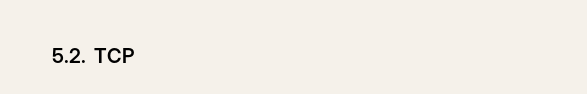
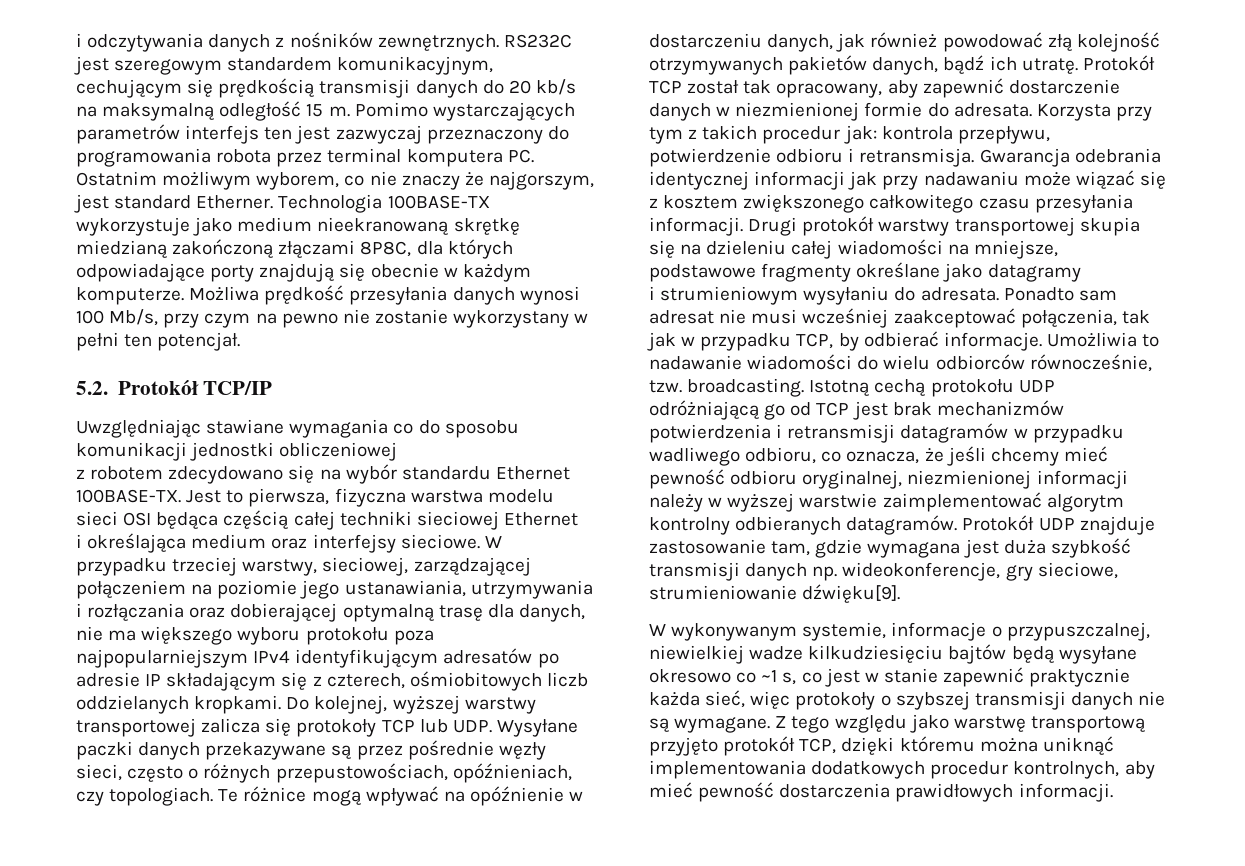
[52,48,135,63] 5.2. TCP -> [76,32,572,52] [74,56,494,75] [76,78,576,98] [76,101,575,121] [76,124,569,144] [76,148,534,167] [76,171,594,190] [74,194,490,213] [76,217,520,236] [76,239,513,259] [76,263,531,282] [76,285,580,305] [76,309,589,328] [76,332,241,351] [76,379,273,395] [76,419,519,438] [76,442,398,461] [76,464,570,484] [76,488,554,507] [76,510,578,530] [76,533,502,553] [76,557,531,576] [76,580,593,599] [76,603,585,622] [76,626,434,645] [76,648,559,668] [76,671,588,691] [76,695,536,714] [76,718,578,737] [76,740,546,760] [76,763,572,783] [76,786,584,806] [649,32,1160,52] [649,55,1155,75] [649,78,1120,98] [649,102,1152,121] [649,125,1050,144] [649,148,1161,167] [649,170,1166,190] [649,194,1133,213] [649,216,1140,236] [649,239,1058,259] [649,262,1081,282] [649,286,1117,305] [649,308,1150,328] [647,331,1160,351] [649,354,1152,372] [649,378,1055,397] [649,400,1064,420] [649,423,1124,443] [649,446,1108,466] [649,469,1128,489] [649,492,1124,512] [649,515,1155,535] [649,538,1131,558] [649,562,1118,581] [649,584,901,603] [649,622,1150,641] [649,644,1137,664] [649,667,1131,687] [649,690,1166,710] [649,714,1146,733] [649,736,1114,756] [649,760,1155,779] [649,782,1113,802] i odczytywania danych z nośników zewnętrznych. RS232C jest szeregowym standardem komunikacyjnym, cechującym się prędkością transmisji danych do 20 kb/s na maksymalną odległość 15 m. Pomimo wystarczających parametrów interfejs ten jest zazwyczaj przeznaczony do programowania robota przez terminal komputera PC. Ostatnim możliwym wyborem, co nie znaczy że najgorszym, jest standard Etherner. Technologia 100BASE-TX wykorzystuje jako medium nieekranowaną skrętkę miedzianą zakończoną złączami 8P8C, dla których odpowiadające porty znajdują się obecnie w każdym komputerze. Możliwa prędkość przesyłania danych wynosi 100 Mb/s, przy czym na pewno nie zostanie wykorzystany w pełni ten potencjał. // 5.2. Protokół TCP/IP // Uwzględniając stawiane wymagania co do sposobu komunikacji jednostki obliczeniowej // z robotem zdecydowano się na wybór standardu Ethernet 100BASE-TX. Jest to pierwsza, fizyczna warstwa modelu sieci OSI będąca częścią całej techniki sieciowej Ethernet // i określająca medium oraz interfejsy sieciowe. W przypadku trzeciej warstwy, sieciowej, zarządzającej połączeniem na poziomie jego ustanawiania, utrzymywania i rozłączania oraz dobierającej optymalną trasę dla danych, nie ma większego wyboru protokołu poza najpopularniejszym IPv4 identyfikującym adresatów po adresie IP składającym się z czterech, ośmiobitowych liczb oddzielanych kropkami. Do kolejnej, wyższej warstwy transportowej zalicza się protokoły TCP lub UDP. Wysyłane paczki danych przekazywane są przez pośrednie węzły sieci, często o różnych przepustowościach, opóźnieniach, czy topologiach. Te różnice mogą wpływać na opóźnienie w dostarczeniu danych, jak również powodować złą kolejność otrzymywanych pakietów danych, bądź ich utratę. Protokół TCP został tak opracowany, aby zapewnić dostarczenie danych w niezmienionej formie do adresata. Korzysta przy tym z takich procedur jak: kontrola przepływu, potwierdzenie odbioru i retransmisja. Gwarancja odebrania identycznej informacji jak przy nadawaniu może wiązać się z kosztem zwiększonego całkowitego czasu przesyłania informacji. Drugi protokół warstwy transportowej skupia się na dzieleniu całej wiadomości na mniejsze, podstawowe fragmenty określane jako datagramy // i strumieniowym wysyłaniu do adresata. Ponadto sam adresat nie musi wcześniej zaakceptować połączenia, tak jak w przypadku TCP, by odbierać informacje. Umożliwia to nadawanie wiadomości do wielu odbiorców równocześnie, tzw. broadcasting. Istotną cechą protokołu UDP odróżniającą go od TCP jest brak mechanizmów potwierdzenia i retransmisji datagramów w przypadku wadliwego odbioru, co oznacza, że jeśli chcemy mieć pewność odbioru oryginalnej, niezmienionej informacji należy w wyższej warstwie zaimplementować algorytm kontrolny odbieranych datagramów. Protokół UDP znajduje zastosowanie tam, gdzie wymagana jest duża szybkość transmisji danych np. wideokonferencje, gry sieciowe, strumieniowanie dźwięku[9]. // W wykonywanym systemie, informacje o przypuszczalnej, niewielkiej wadze kilkudziesięciu bajtów będą wysyłane okresowo co ~1 s, co jest w stanie zapewnić praktycznie każda sieć, więc protokoły o szybszej transmisji danych nie są wymagane. Z tego względu jako warstwę transportową przyjęto protokół TCP, dzięki któremu można uniknąć implementowania dodatkowych procedur kontrolnych, aby mieć pewność dostarczenia prawidłowych informacji.

